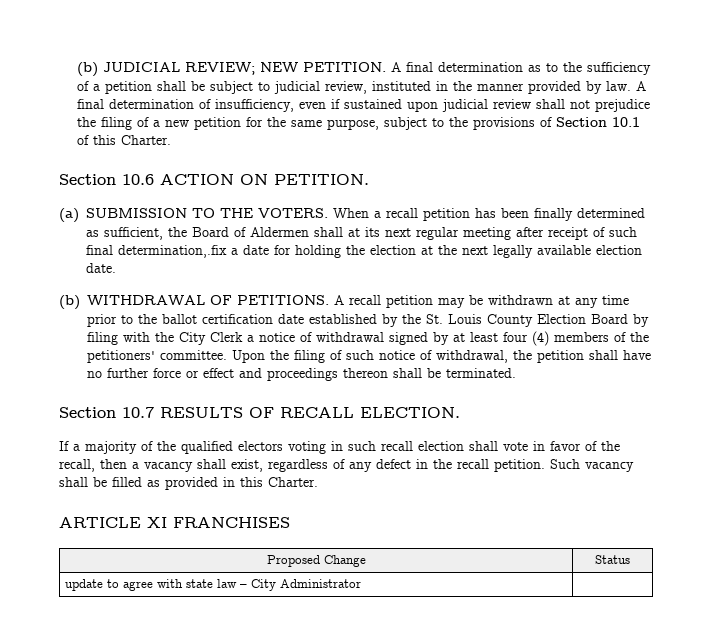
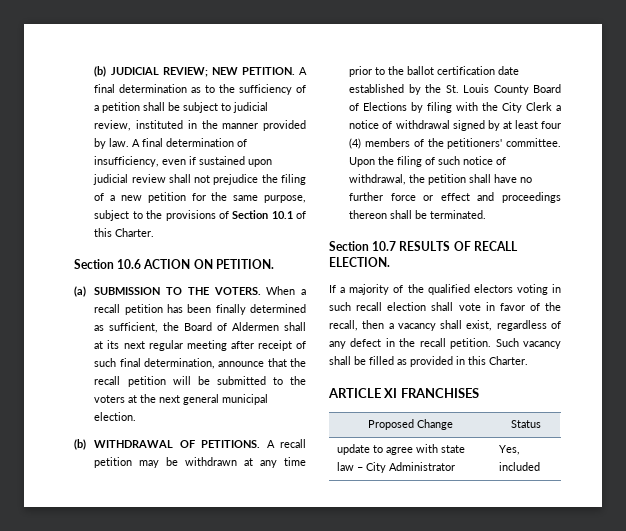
[118,245,642,258] [86,263,116,273] determination,.fix a date for holding the election at the next legally available election date. -> [144,358,306,369] [94,376,306,387] [94,394,269,405] [94,412,137,421] determination, announce that the recall petition will be submitted to the voters at the next general municipal election.
[537,314,628,324] Election Board -> [533,84,561,93] [349,102,408,111] Board of Elections
(362, 583) none -> [499,445,521,455] [499,462,541,471] Yes, included

